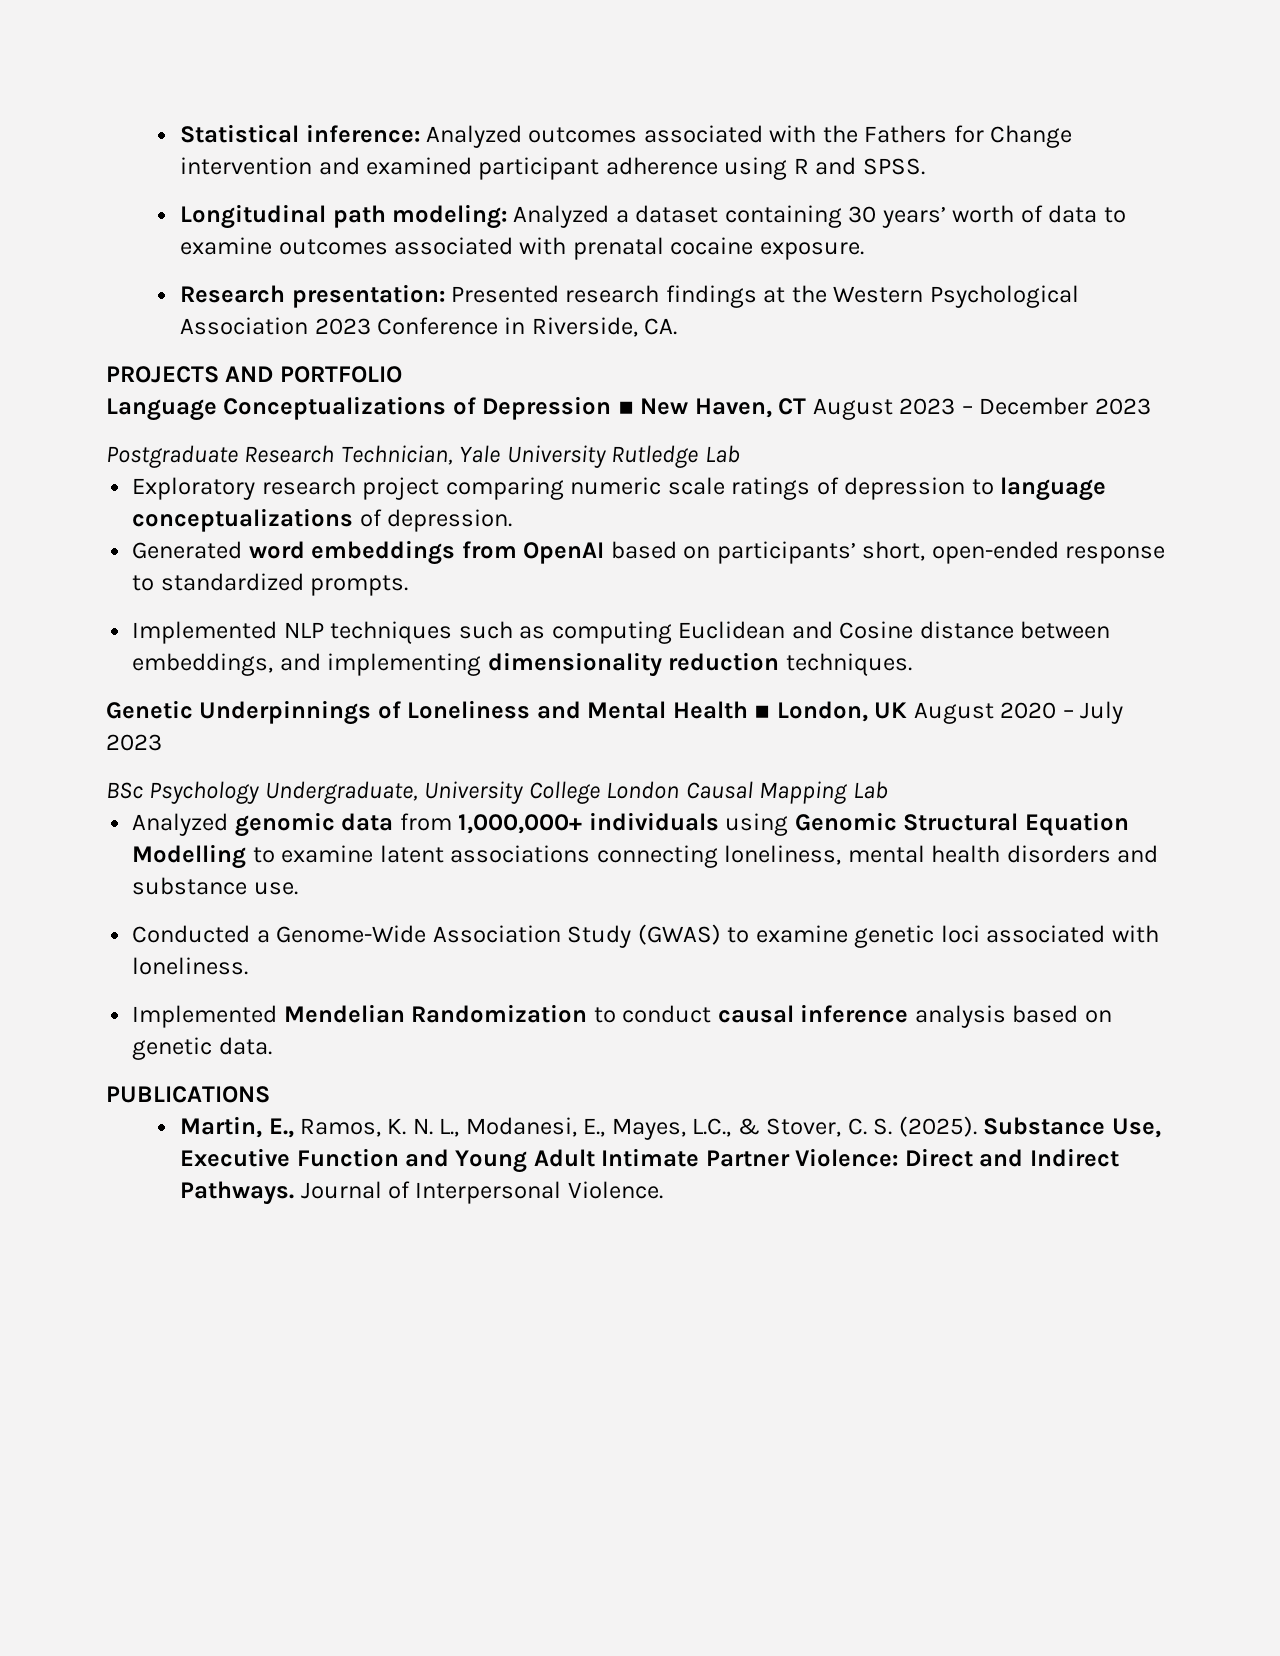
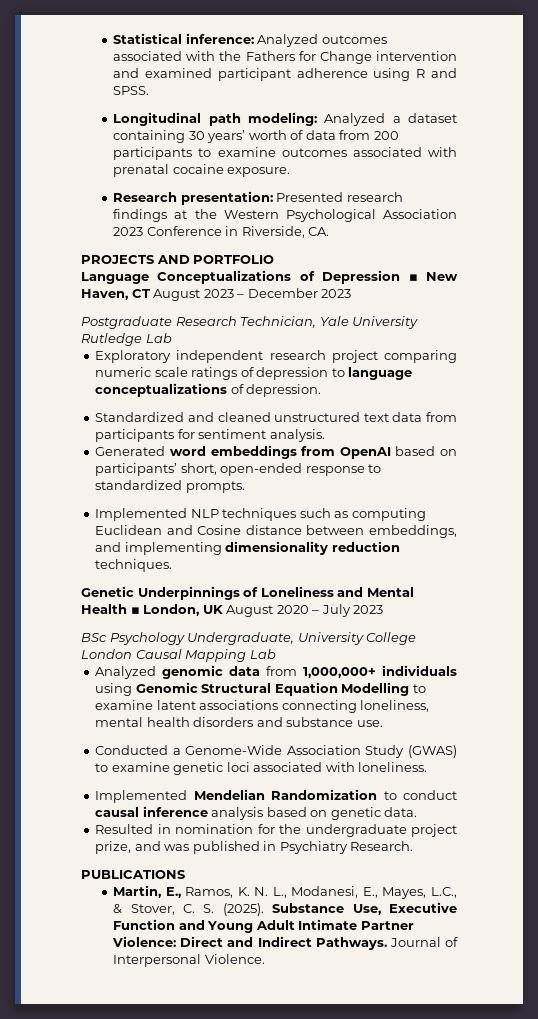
(1098, 214) none -> [339,130,399,140] [113,147,193,160] from 200 participants
(256, 488) none -> [176,350,264,363] independent
(513, 520) none -> [95,412,457,422] [95,429,325,442] // Standardized and cleaned unstructured text data from participants for sentiment analysis.
(272, 1046) none -> [95,824,457,837] [95,841,414,854] // Resulted in nomination for the undergraduate project prize, and was published in Psychiatry Research.

